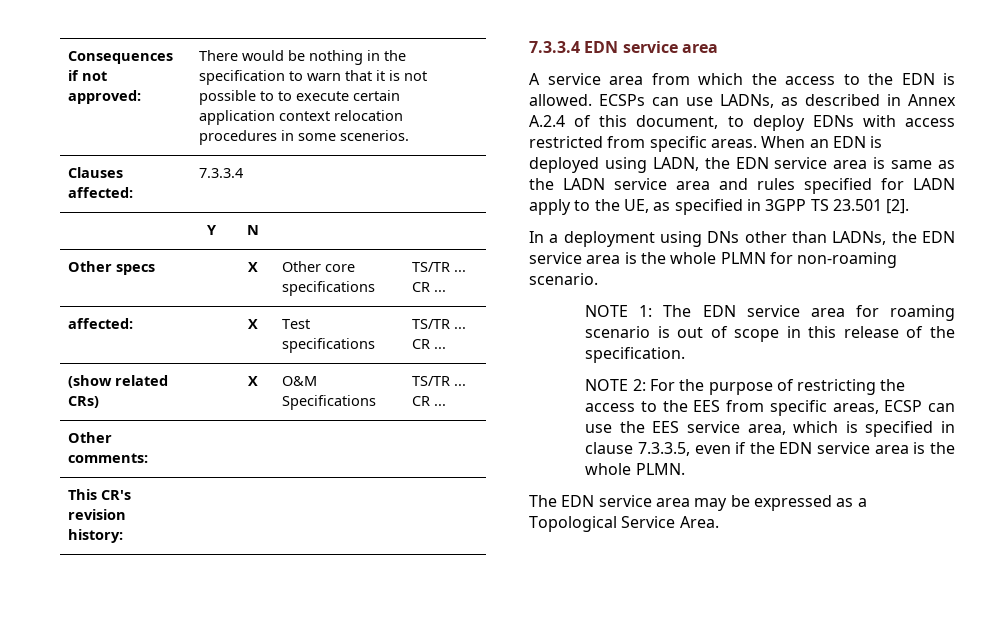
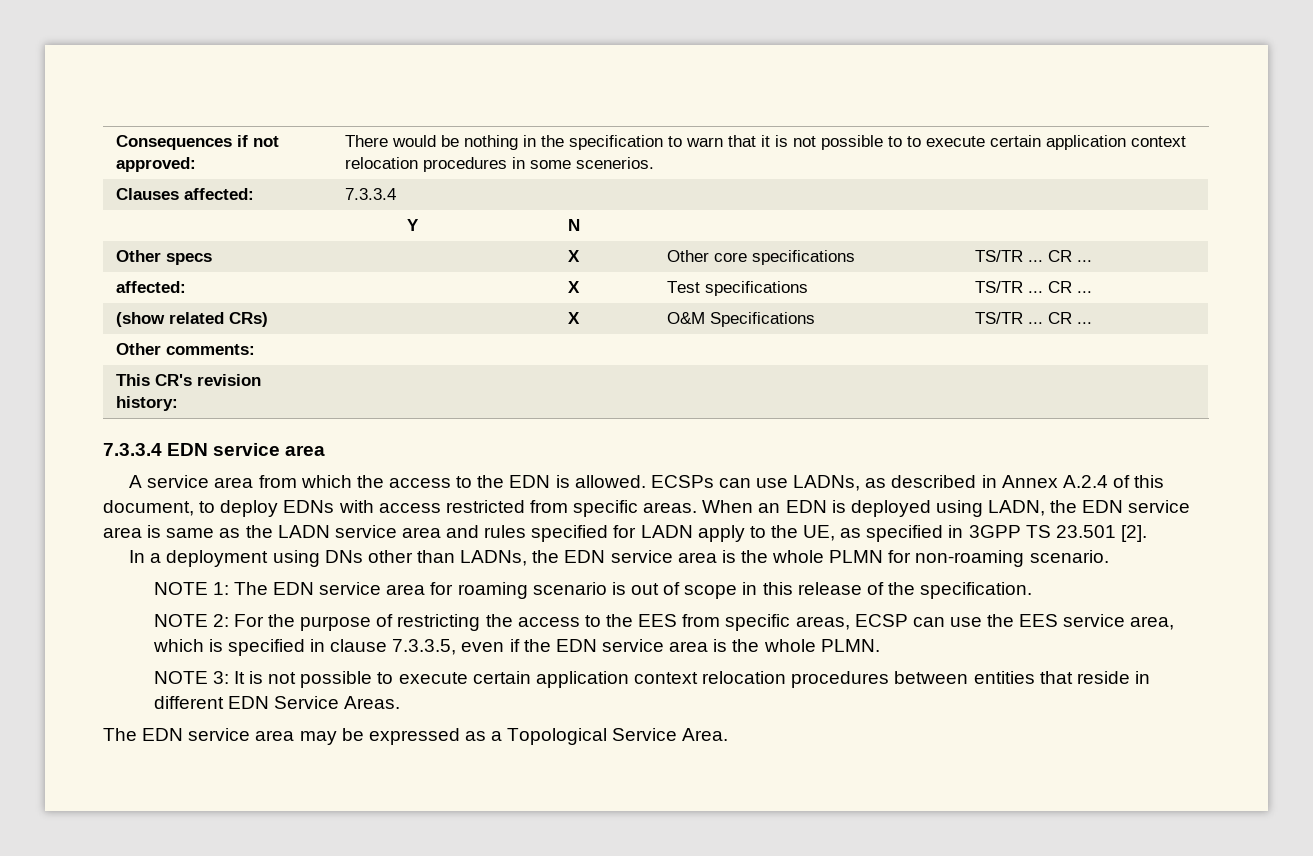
(685, 469) none -> [153,671,1150,688] [153,696,401,709] // NOTE 3: It is not possible to execute certain application context relocation procedures between entities that reside in different EDN Service Areas.

